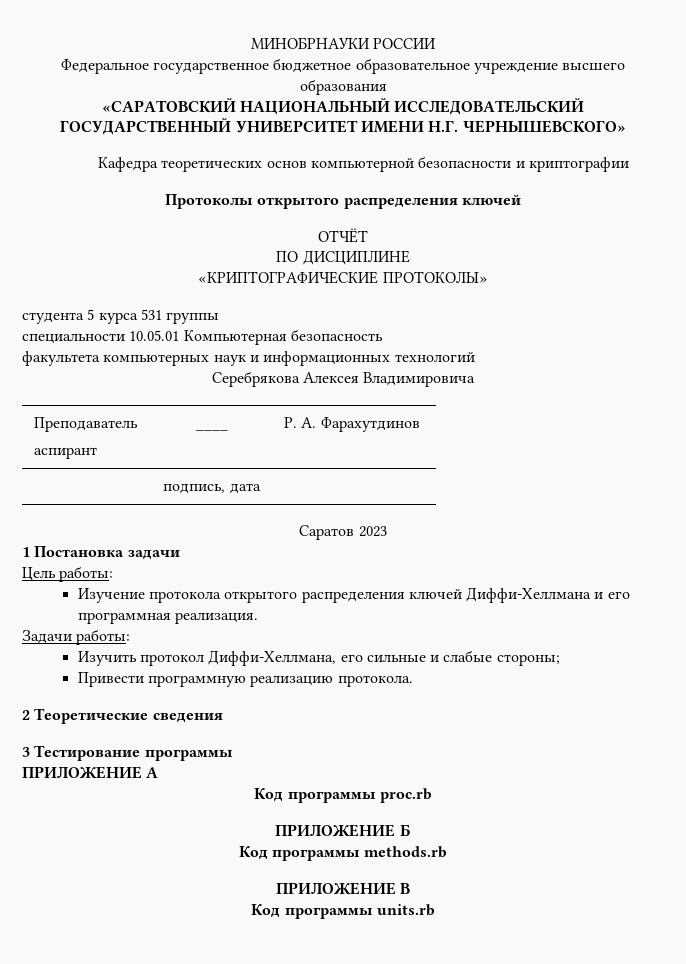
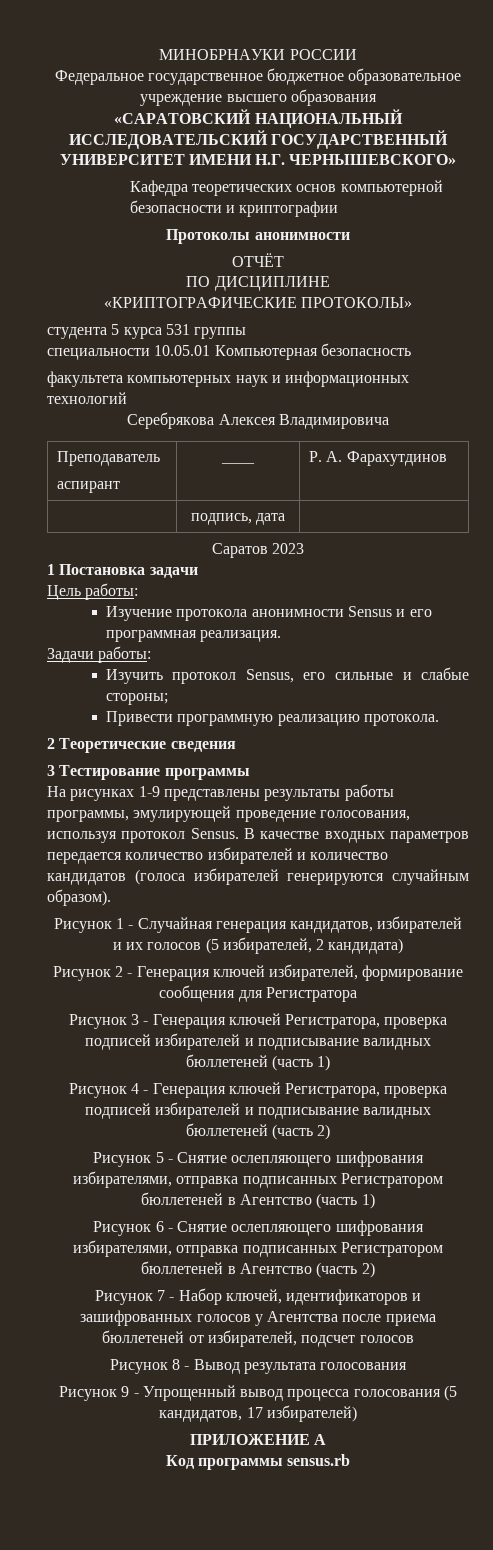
[257,194,521,209] открытого распределения ключей -> [254,232,350,240] анонимности
[224,587,592,603] открытого распределения ключей Диффи-Хеллмана -> [251,606,392,617] анонимности Sensus
[208,650,337,666] Диффи-Хеллмана, -> [245,669,294,683] Sensus,
[22,766,159,779] [254,788,432,803] [275,824,411,837] [238,846,448,861] [275,882,411,895] [251,904,435,919] ПРИЛОЖЕНИЕ А // Код программы proc.rb // ПРИЛОЖЕНИЕ Б // Код программы methods.rb // ПРИЛОЖЕНИЕ В // Код программы units.rb -> [47,784,394,801] [47,806,410,822] [47,828,469,843] [47,847,389,864] [47,868,469,885] [47,889,111,906] [53,916,463,933] [112,937,404,954] [52,964,464,981] [159,985,357,1002] [68,1013,448,1029] [84,1033,432,1050] [185,1054,331,1071] [68,1082,448,1098] [84,1102,432,1119] [185,1123,331,1140] [93,1151,424,1167] [73,1171,443,1188] [141,1192,375,1209] [93,1220,424,1236] [73,1240,443,1257] [141,1261,375,1278] [94,1288,422,1305] [80,1310,436,1326] [102,1330,414,1347] [109,1359,408,1374] [58,1385,458,1401] [159,1405,357,1422] [189,1434,327,1445] [165,1454,351,1470] На рисунках 1-9 представлены результаты работы программы, эмулирующей проведение голосования, используя протокол Sensus. В качестве входных параметров передается количество избирателей и количество кандидатов (голоса избирателей генерируются случайным образом). // Рисунок 1 - Случайная генерация кандидатов, избирателей и их голосов (5 избирателей, 2 кандидата) // Рисунок 2 - Генерация ключей избирателей, формирование сообщения для Регистратора // Рисунок 3 - Генерация ключей Регистратора, проверка подписей избирателей и подписывание валидных бюллетеней (часть 1) // Рисунок 4 - Генерация ключей Регистратора, проверка подписей избирателей и подписывание валидных бюллетеней (часть 2) // Рисунок 5 - Снятие ослепляющего шифрования избирателями, отправка подписанных Регистратором бюллетеней в Агентство (часть 1) // Рисунок 6 - Снятие ослепляющего шифрования избирателями, отправка подписанных Регистратором бюллетеней в Агентство (часть 2) // Рисунок 7 - Набор ключей, идентификаторов и зашифрованных голосов у Агентства после приема бюллетеней от избирателей, подсчет голосов // Рисунок 8 - Вывод результата голосования // Рисунок 9 - Упрощенный вывод процесса голосования (5 кандидатов, 17 избирателей) // ПРИЛОЖЕНИЕ А // Код программы sensus.rb

